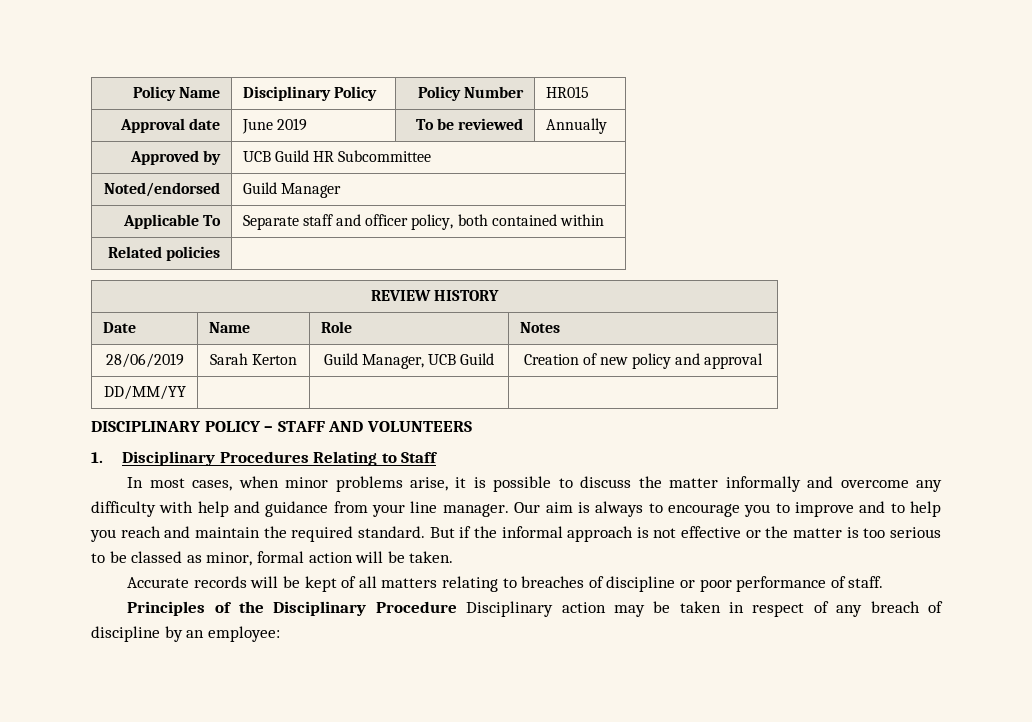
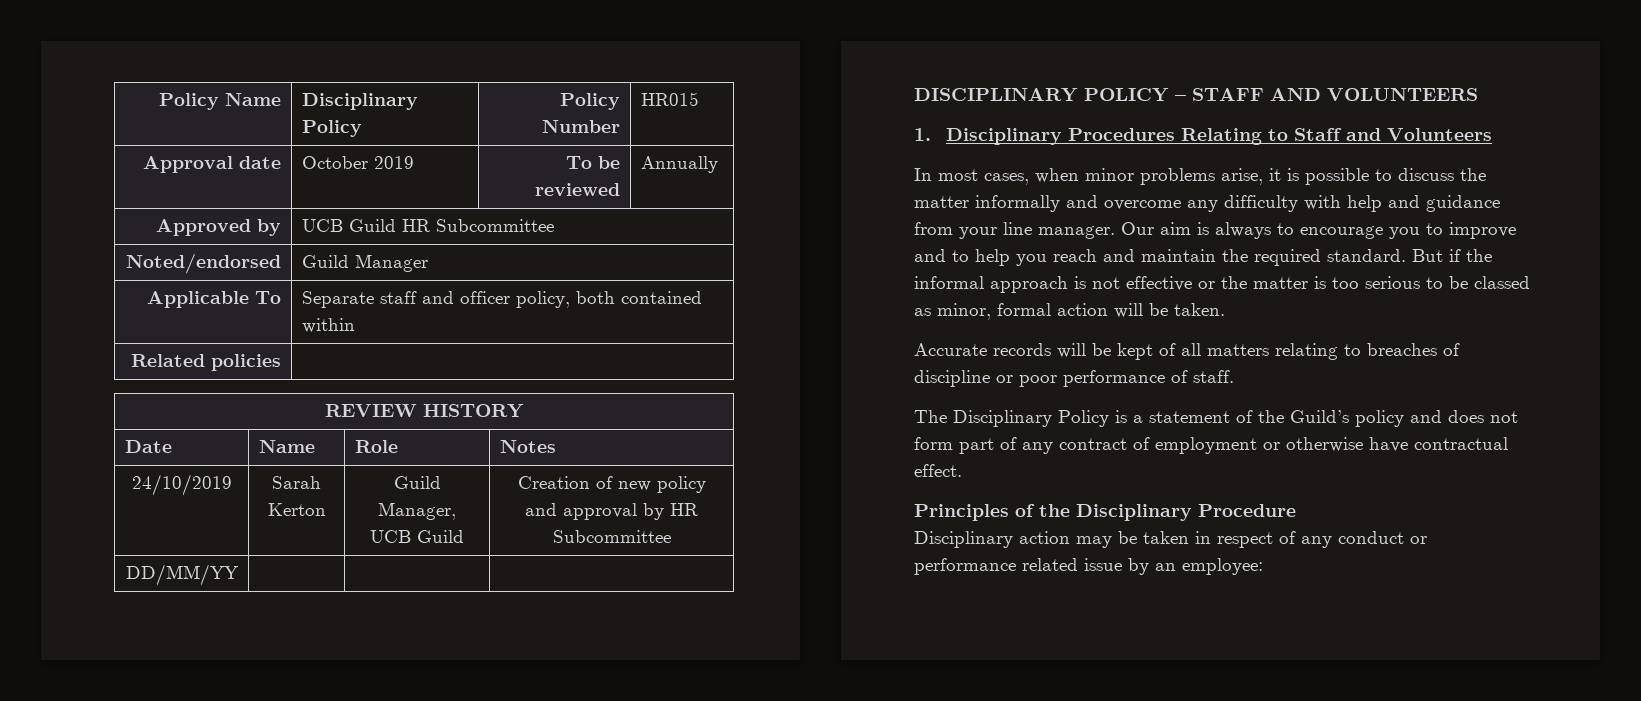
[241,119,273,134] June -> [301,156,368,169] October
[105,353,184,368] 28/06/2019 -> [131,474,232,496] 24/10/2019
(764, 361) none -> [643,503,699,520] [552,530,671,543] by HR Subcommittee
(439, 457) none -> [1345,128,1492,141] and Volunteers
(884, 582) none -> [914,410,1518,427] [914,437,1508,454] [914,464,962,477] // The Disciplinary Policy is a statement of the Guild’s policy and does not form part of any contract of employment or otherwise have contractual effect.
(457, 607) none -> (1296, 510) //
[870,601,943,613] [91,626,160,642] breach of discipline -> [1338,531,1427,544] [914,558,1122,575] conduct or performance related issue

